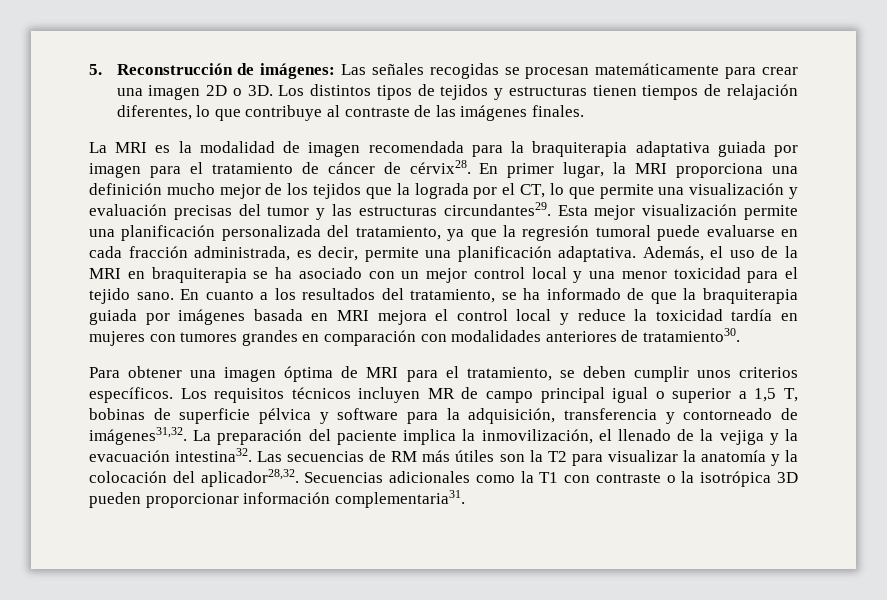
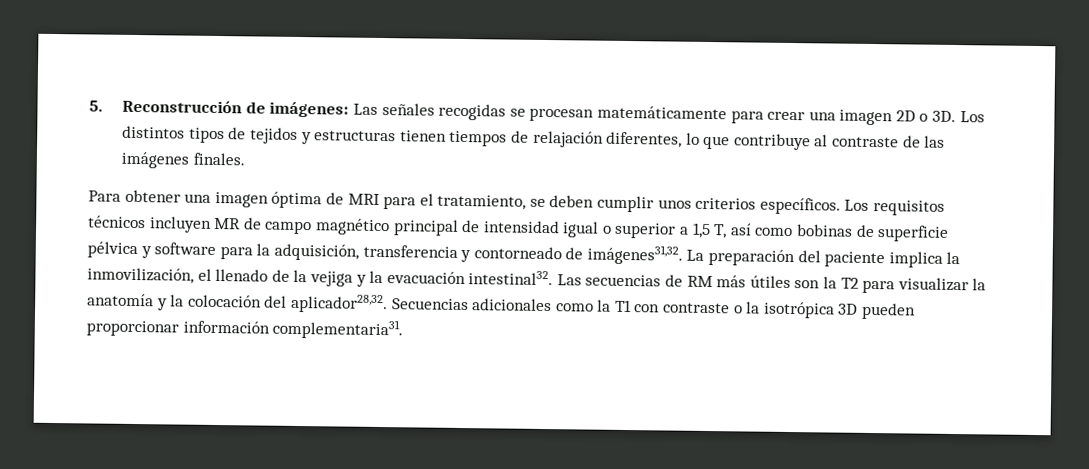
[89,141,798,157] [89,160,799,178] [89,183,799,199] [89,202,798,220] [89,225,798,241] [89,246,799,262] [89,267,798,283] [89,288,798,304] [89,309,799,325] [89,328,740,346] // La MRI es la modalidad de imagen recomendada para la braquiterapia adaptativa guiada por imagen para el tratamiento de cáncer de cérvix28. En primer lugar, la MRI proporciona una definición mucho mejor de los tejidos que la lograda por el CT, lo que permite una visualización y evaluación precisas del tumor y las estructuras circundantes29. Esta mejor visualización permite una planificación personalizada del tratamiento, ya que la regresión tumoral puede evaluarse en cada fracción administrada, es decir, permite una planificación adaptativa. Además, el uso de la MRI en braquiterapia se ha asociado con un mejor control local y una menor toxicidad para el tejido sano. En cuanto a los resultados del tratamiento, se ha informado de que la braquiterapia guiada por imágenes basada en MRI mejora el control local y reduce la toxicidad tardía en mujeres con tumores grandes en comparación con modalidades anteriores de tratamiento30. -> (245, 159) none
[540,387,605,403] principal -> [314,218,560,236] magnético principal de intensidad
(798, 395) none -> [730,223,794,237] así como
[175,448,253,462] intestina32. -> [468,270,554,286] intestinal32.

